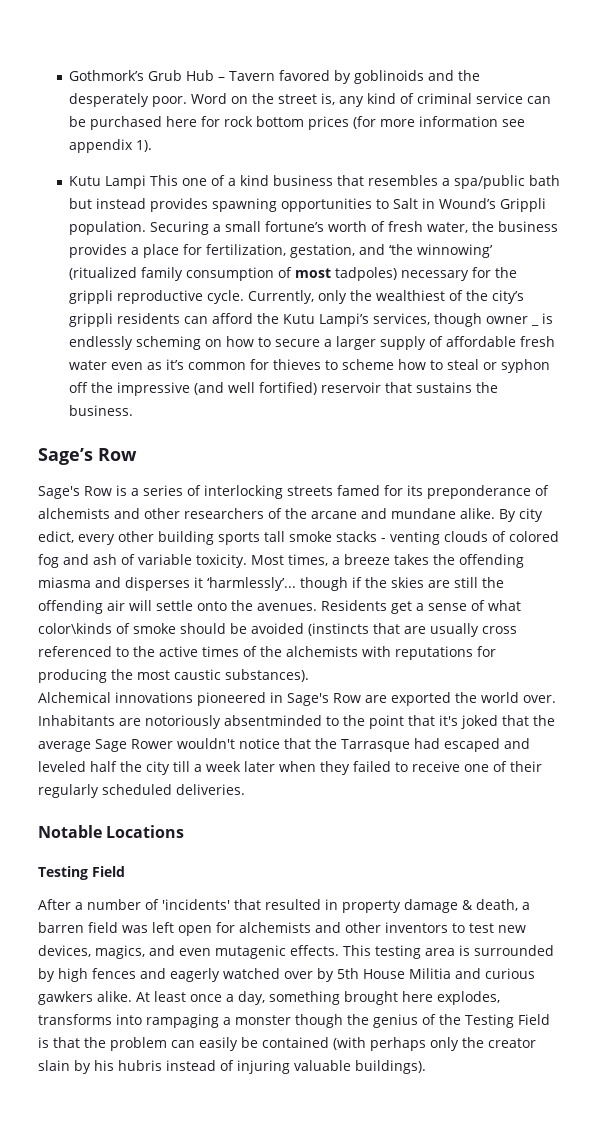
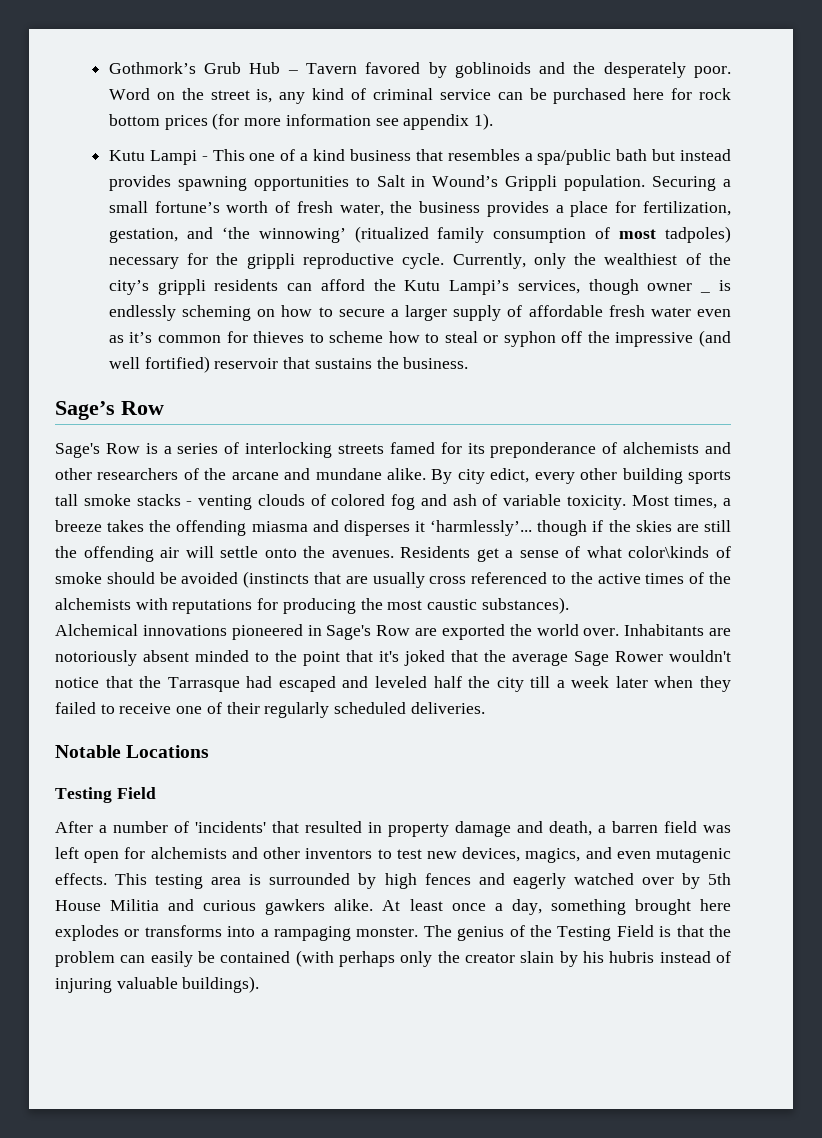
(147, 182) none -> [201,156,208,161] -
[224,715,322,726] absentminded -> [143,650,249,662] absent minded
[462,900,473,910] & -> [517,821,543,833] and
[437,991,500,1005] [38,1014,369,1028] explodes, transforms into rampaging a monster though the -> [55,925,452,941] explodes or transforms into a rampaging monster. The

